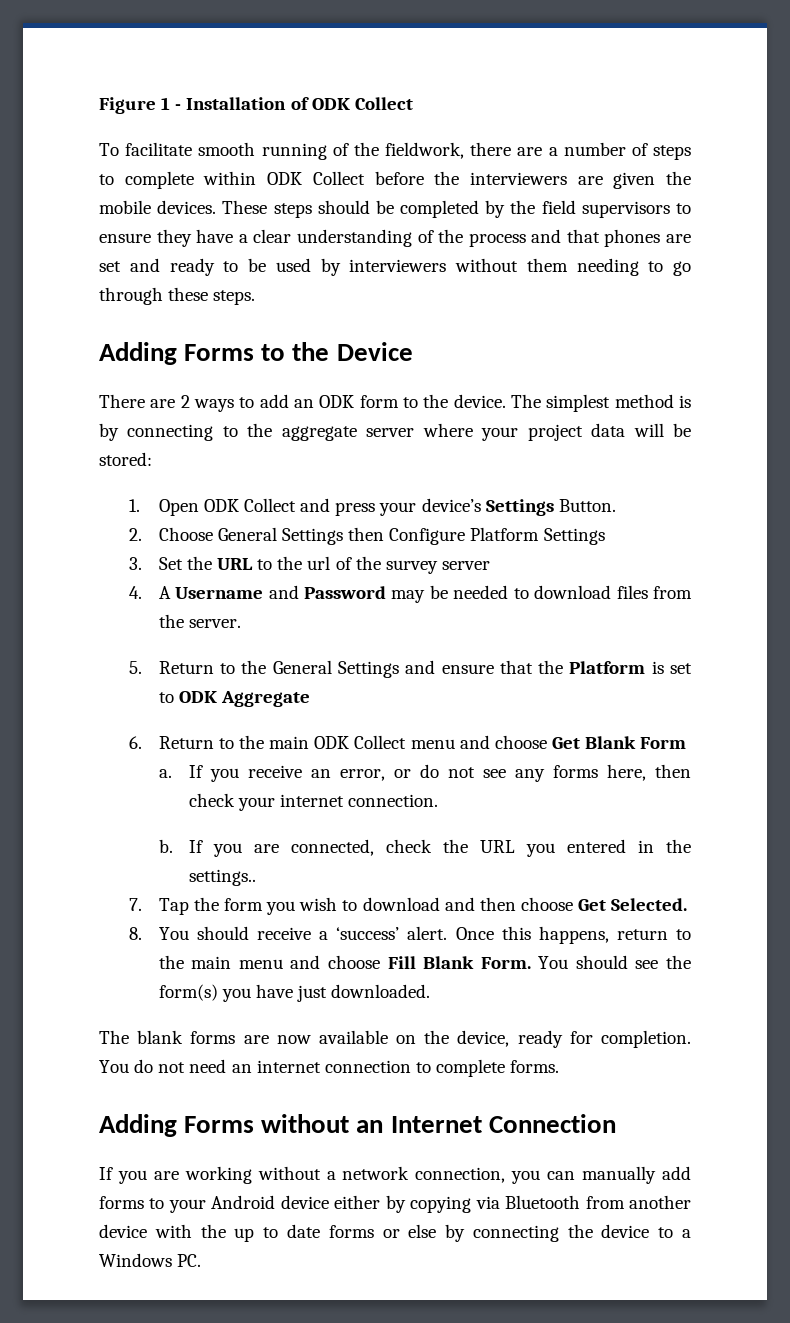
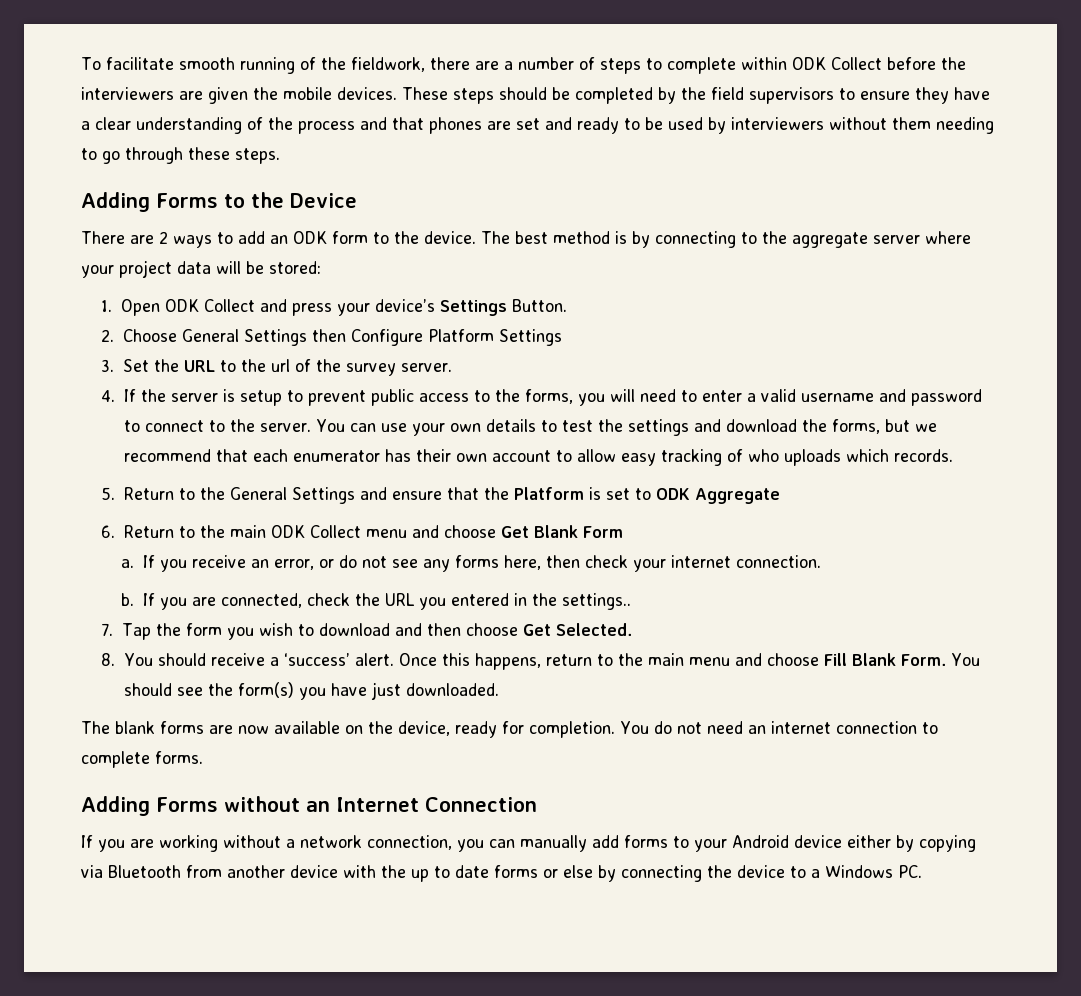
[99,97,413,114] Figure 1 - Installation of ODK Collect // -> (81, 63) none
[546,394,611,412] simplest -> [515,231,548,244] best
[441,561,490,570] server -> [400,363,452,372] server.
[158,585,692,603] [158,614,241,628] A Username and Password may be needed to download files from the server. -> [123,389,982,406] [123,419,937,436] [123,449,953,466] If the server is setup to prevent public access to the forms, you will need to enter a valid username and password to connect to the server. You can use your own details to test the settings and download the forms, but we recommend that each enumerator has their own account to allow easy tracking of who uploads which records.

